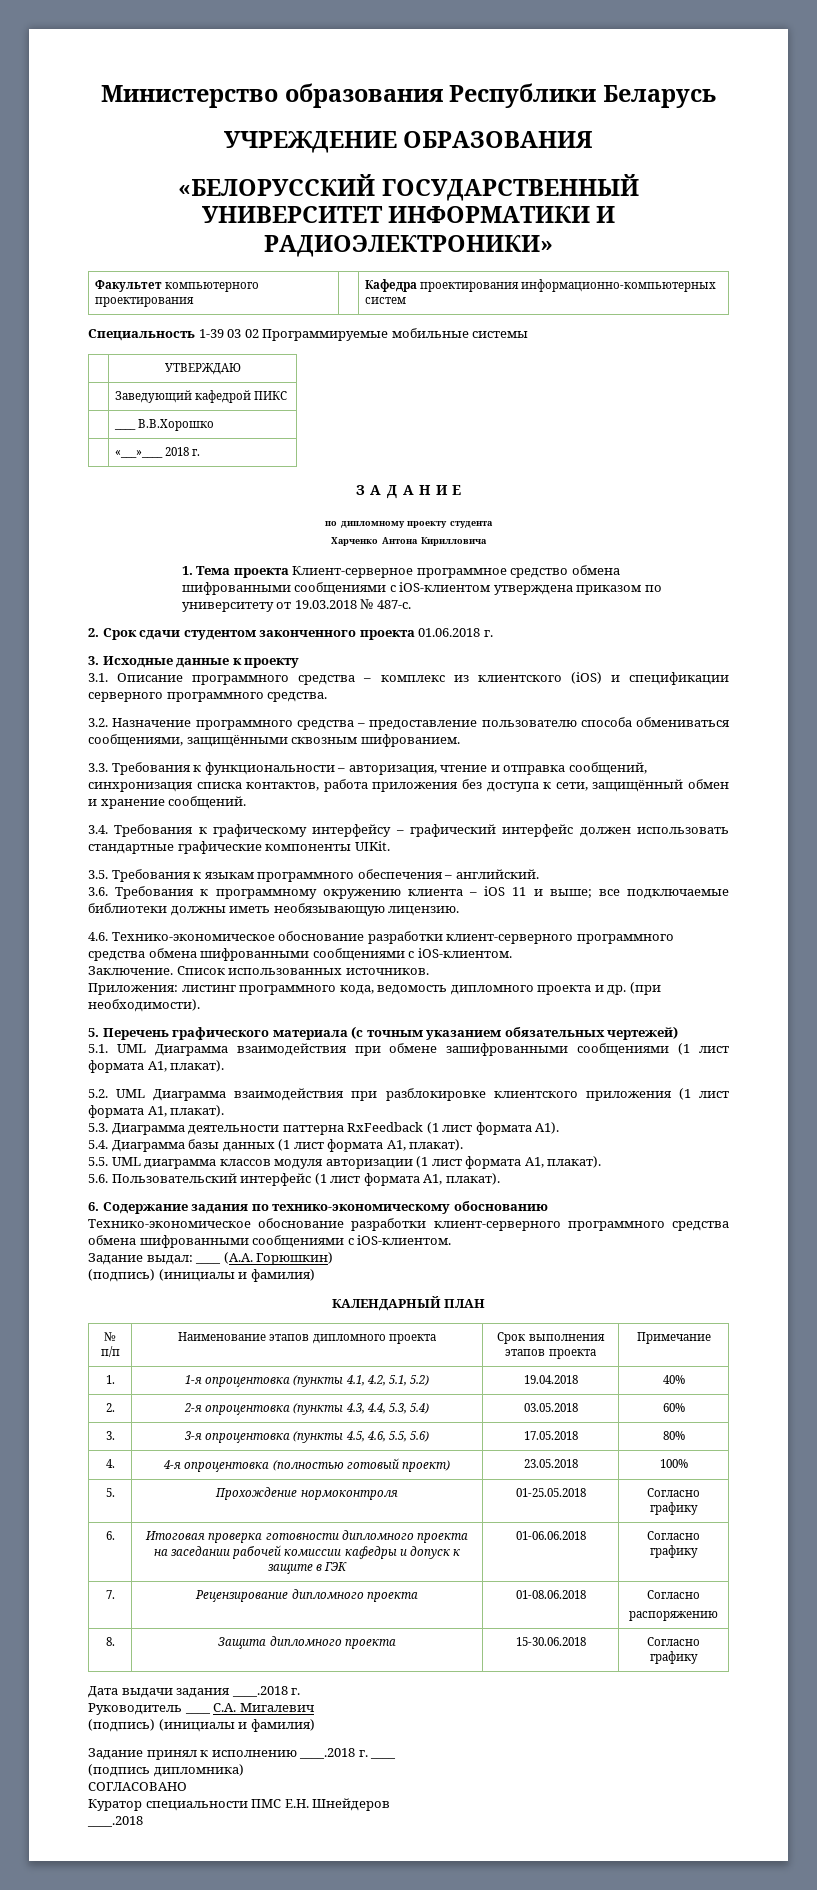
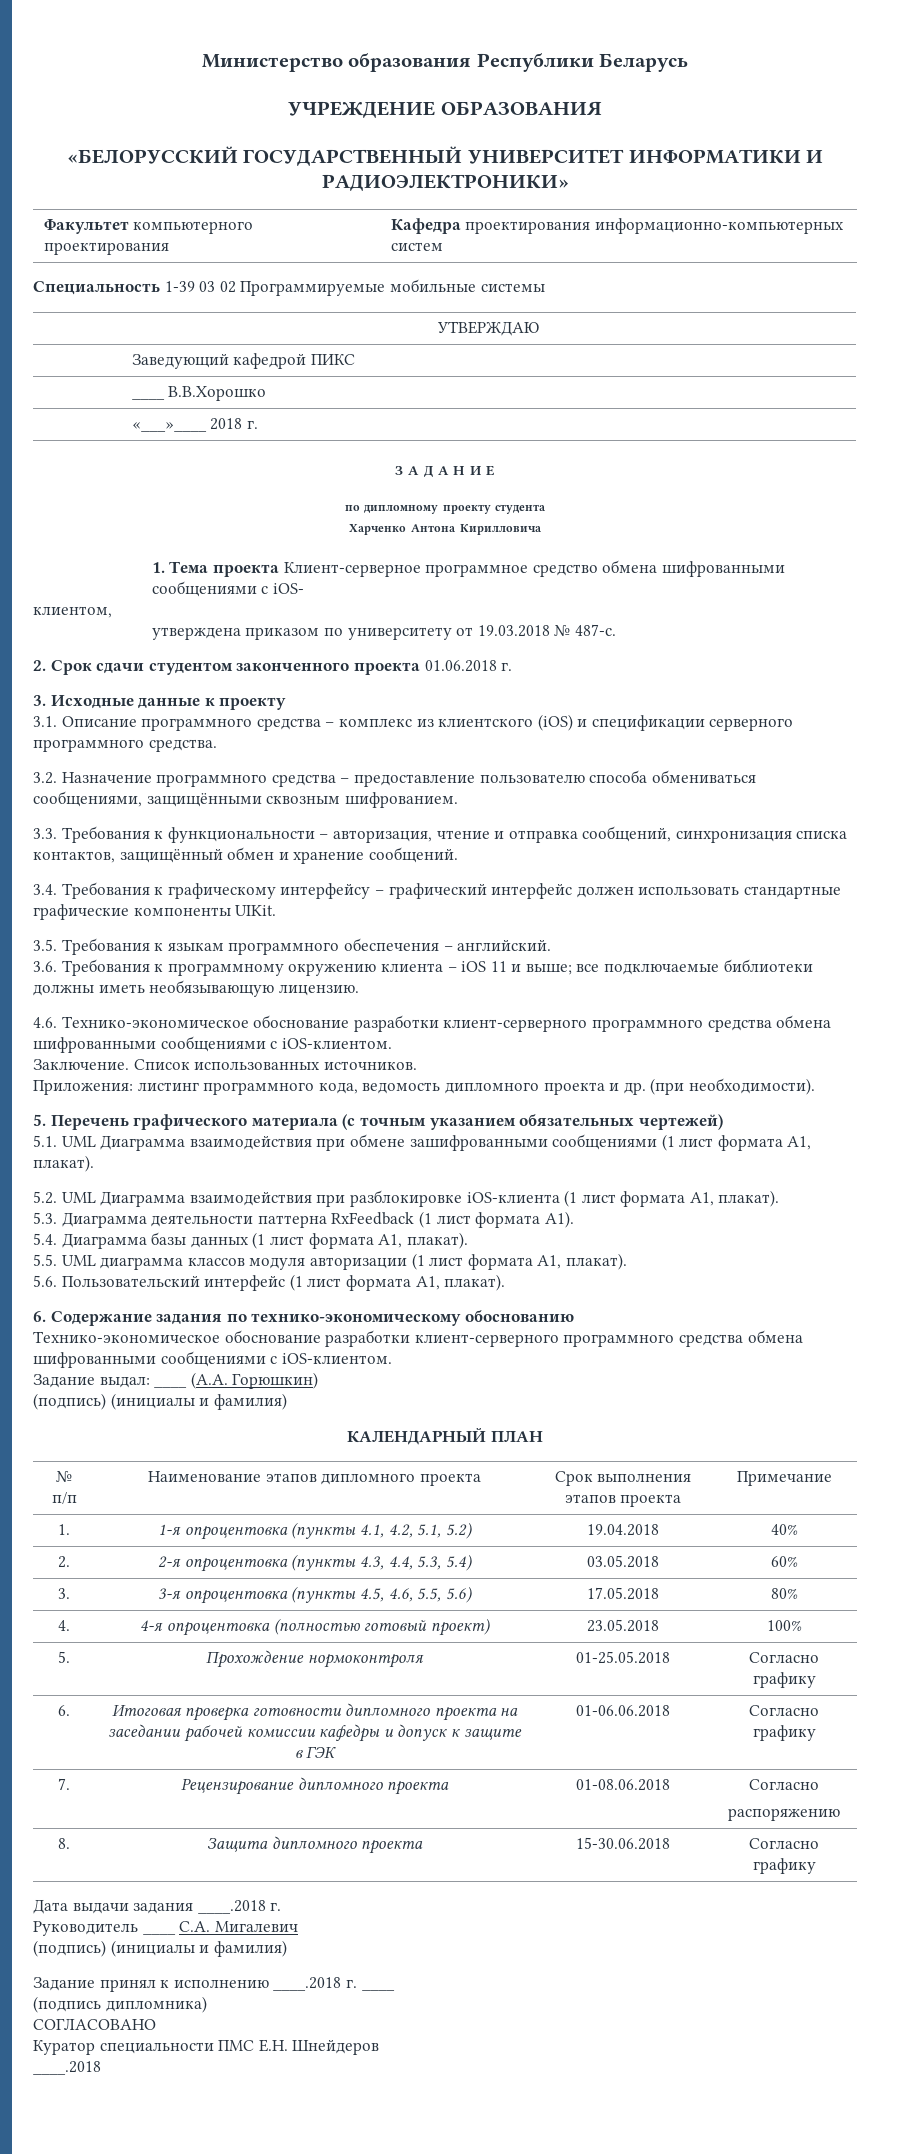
[399,582,491,592] iOS-клиентом -> [273,583,305,594] [33,606,112,618] iOS- // клиентом, //
[323,779,588,792] работа приложения без доступа к сети, -> (115, 857) none
[493,1091,672,1101] клиентского приложения -> [466,1192,560,1203] iOS-клиента

